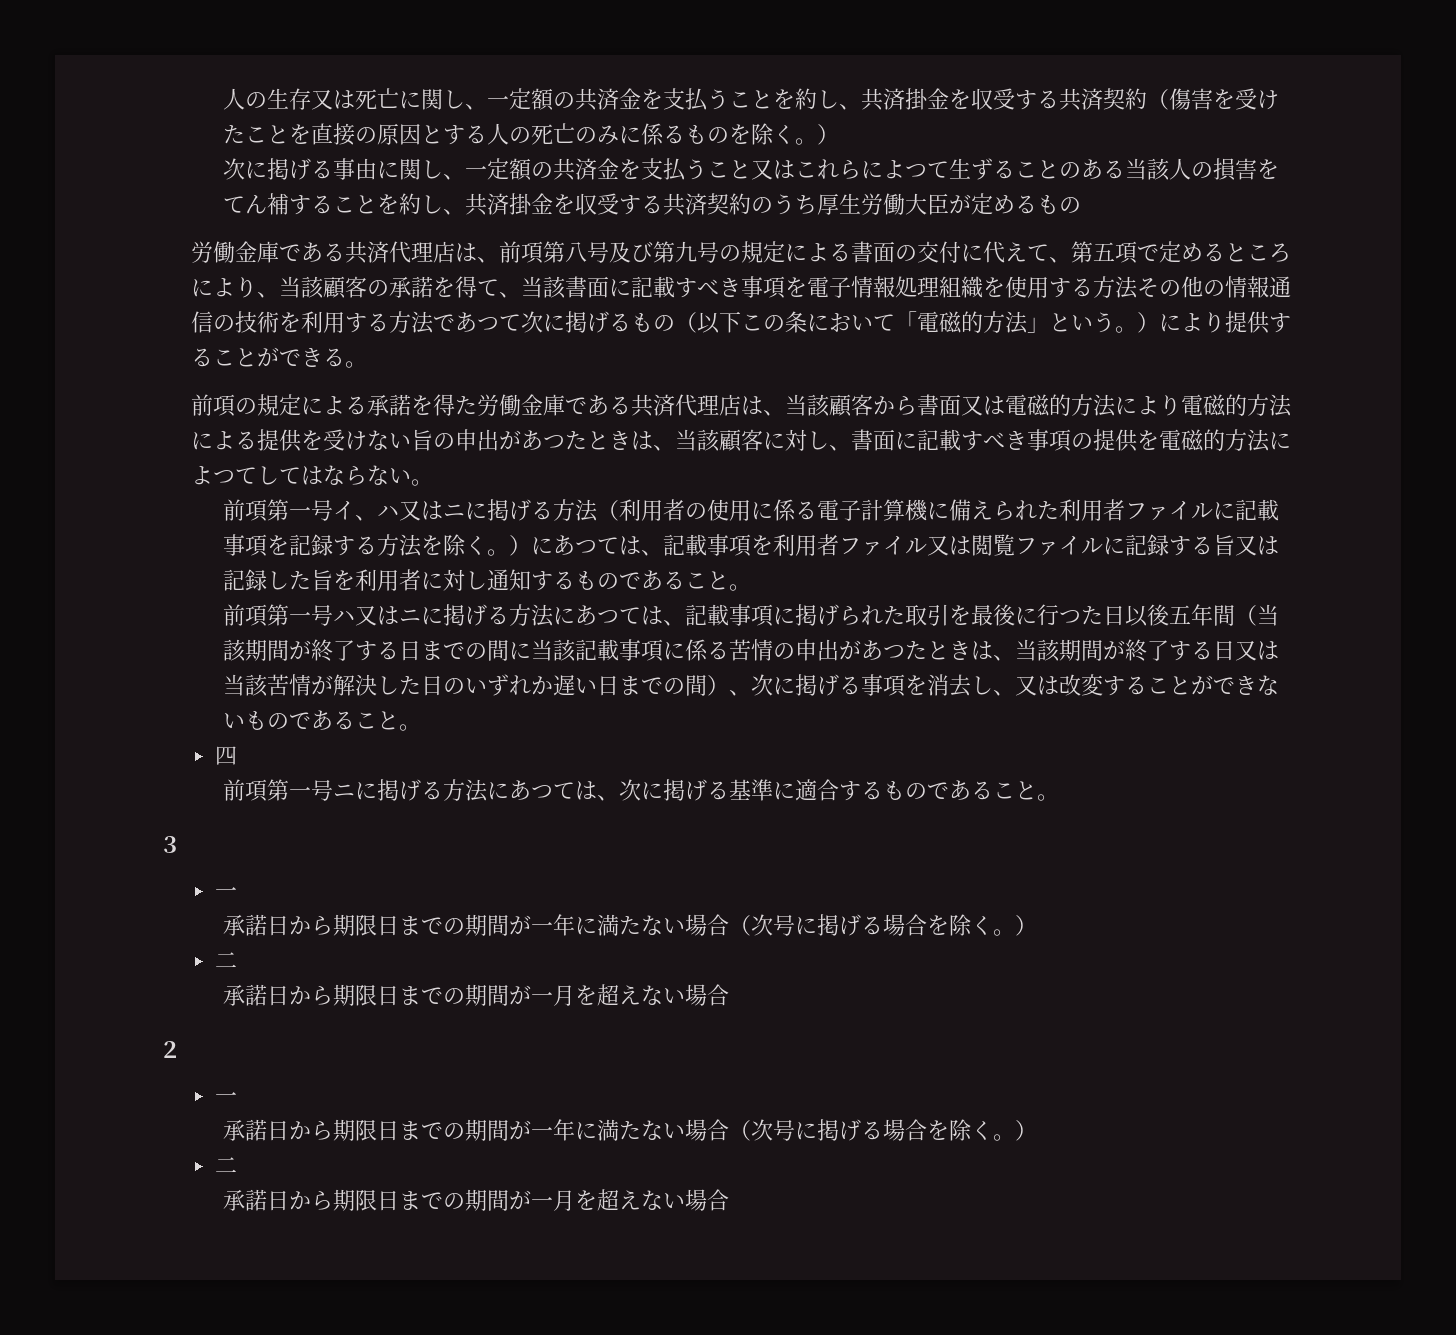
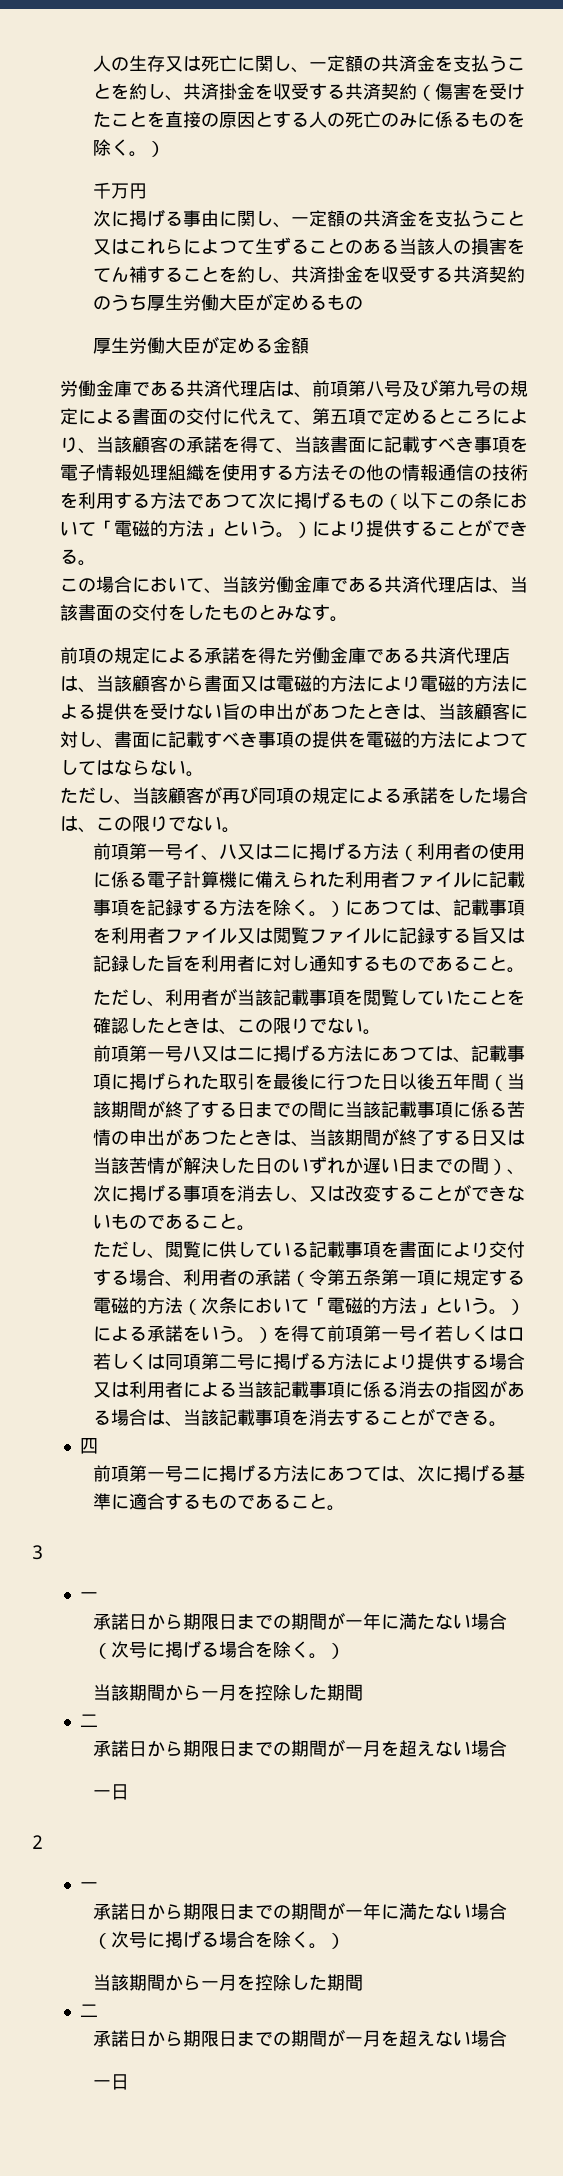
(839, 134) none -> [92,182,147,199] // 千万円
(1081, 205) none -> [92,336,309,354] // 厚生労働大臣が定める金額
(367, 364) none -> [60,576,529,594] [60,604,349,622] // この場合において、当該労働金庫である共済代理店は、当該書面の交付をしたものとみなす。
(433, 482) none -> [60,786,529,805] [60,815,241,833] // ただし、当該顧客が再び同項の規定による承諾をした場合は、この限りでない。
(751, 587) none -> [92,988,525,1007] [92,1017,381,1035] // ただし、利用者が当該記載事項を閲覧していたことを確認したときは、この限りでない。
(421, 727) none -> [92,1241,525,1259] [92,1269,525,1287] [92,1297,525,1315] [92,1325,525,1343] [92,1352,525,1370] [92,1380,525,1398] [92,1408,507,1427] // ただし、閲覧に供している記載事項を書面により交付する場合、利用者の承諾（令第五条第一項に規定する電磁的方法（次条において「電磁的方法」という。）による承諾をいう。）を得て前項第一号イ若しくはロ若しくは同項第二号に掲げる方法により提供する場合又は利用者による当該記載事項に係る消去の指図がある場合は、当該記載事項を消去することができる。
(1037, 925) none -> [92,1684,363,1701] // 当該期間から一月を控除した期間
(729, 995) none -> [92,1784,129,1800] // 一日
(1037, 1130) none -> [92,1974,363,1991] // 当該期間から一月を控除した期間
(729, 1200) none -> [92,2074,129,2090] // 一日

